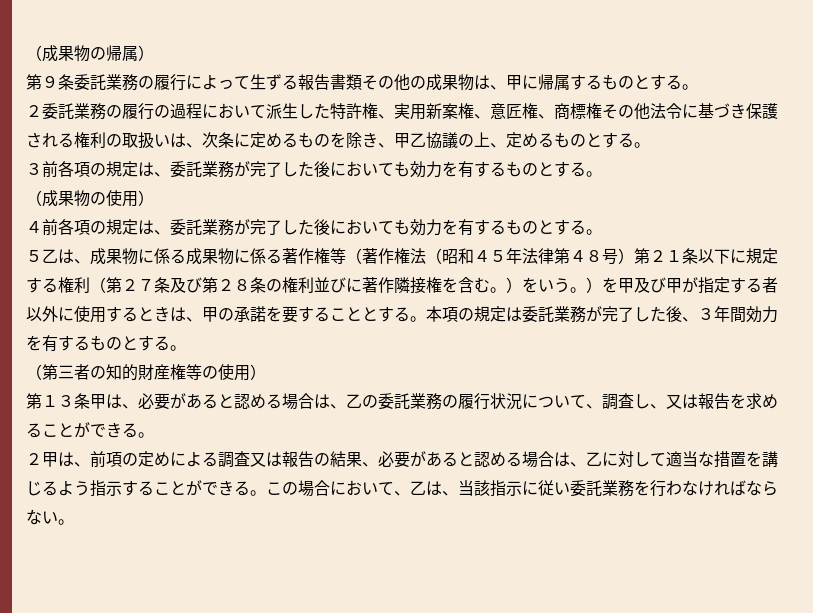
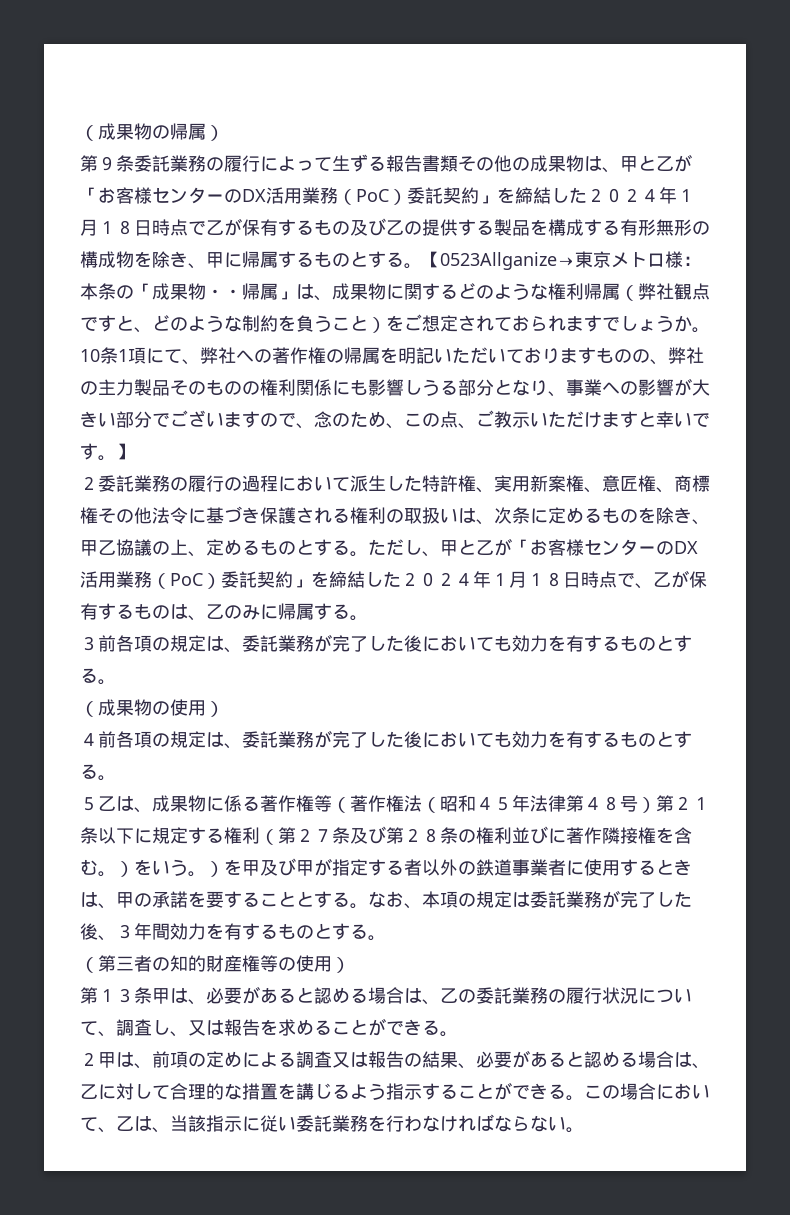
(522, 82) none -> [638,154,692,172] [80,187,695,205] [80,218,710,236] [80,251,224,269] と乙が「お客様センターのDX活用業務（PoC）委託契約」を締結した２０２４年１月１８日時点で乙が保有するもの及び乙の提供する製品を構成する有形無形の構成物を除き、甲
(698, 87) none -> [422,251,701,270] [80,283,710,301] [80,314,710,333] [80,347,704,365] [80,378,710,397] [80,410,710,429] [80,443,134,461] 【0523Allganize→東京メトロ様：本条の「成果物・・帰属」は、成果物に関するどのような権利帰属（弊社観点ですと、どのような制約を負うこと）をご想定されておられますでしょうか。10条1項にて、弊社への著作権の帰属を明記いただいておりますものの、弊社の主力製品そのものの権利関係にも影響しうる部分となり、事業への影響が大きい部分でございますので、念のため、この点、ご教示いただけますと幸いです。】
(650, 145) none -> [368,538,698,557] [80,570,707,589] [80,603,368,621] ただし、甲と乙が「お客様センターのDX活用業務（PoC）委託契約」を締結した２０２４年１月１８日時点で、乙が保有するものは、乙のみに帰属する。
[186,248,282,265] 成果物に係る -> (260, 803) none
(58, 314) none -> [458,859,566,876] の鉄道事業者
(426, 319) none -> [368,891,422,909] なお、
[666,451,698,467] 適当 -> [170,1083,224,1100] 合理的

